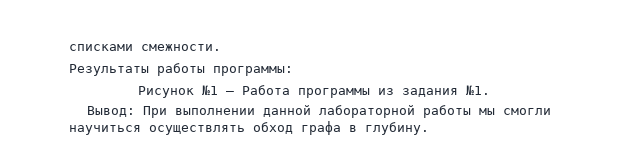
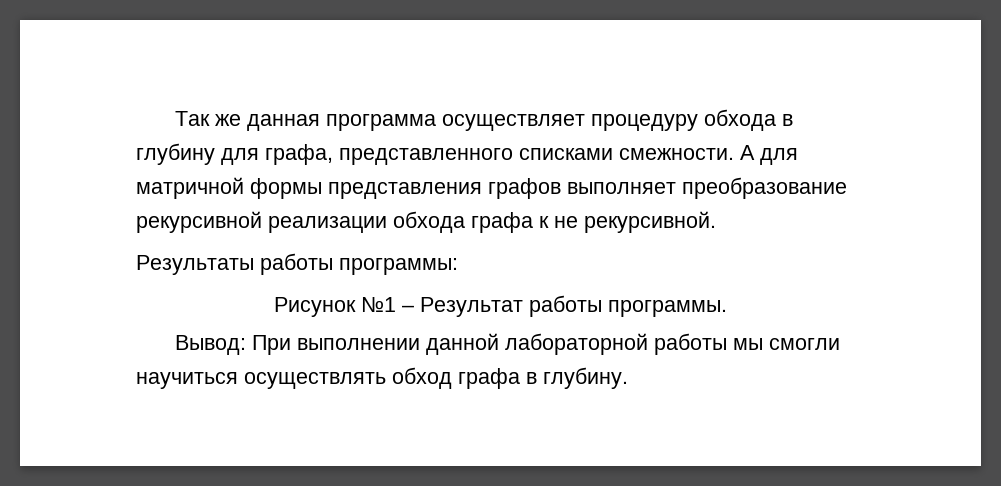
[69,44,221,51] списками смежности. -> [175,109,794,131] [136,143,798,165] [136,177,847,199] [136,211,716,233] Так же данная программа осуществляет процедуру обхода в глубину для графа, представленного списками смежности. А для матричной формы представления графов выполняет преобразование рекурсивной реализации обхода графа к не рекурсивной.
[242,85,490,98] Работа программы из задания №1. -> [420,295,727,317] Результат работы программы.

